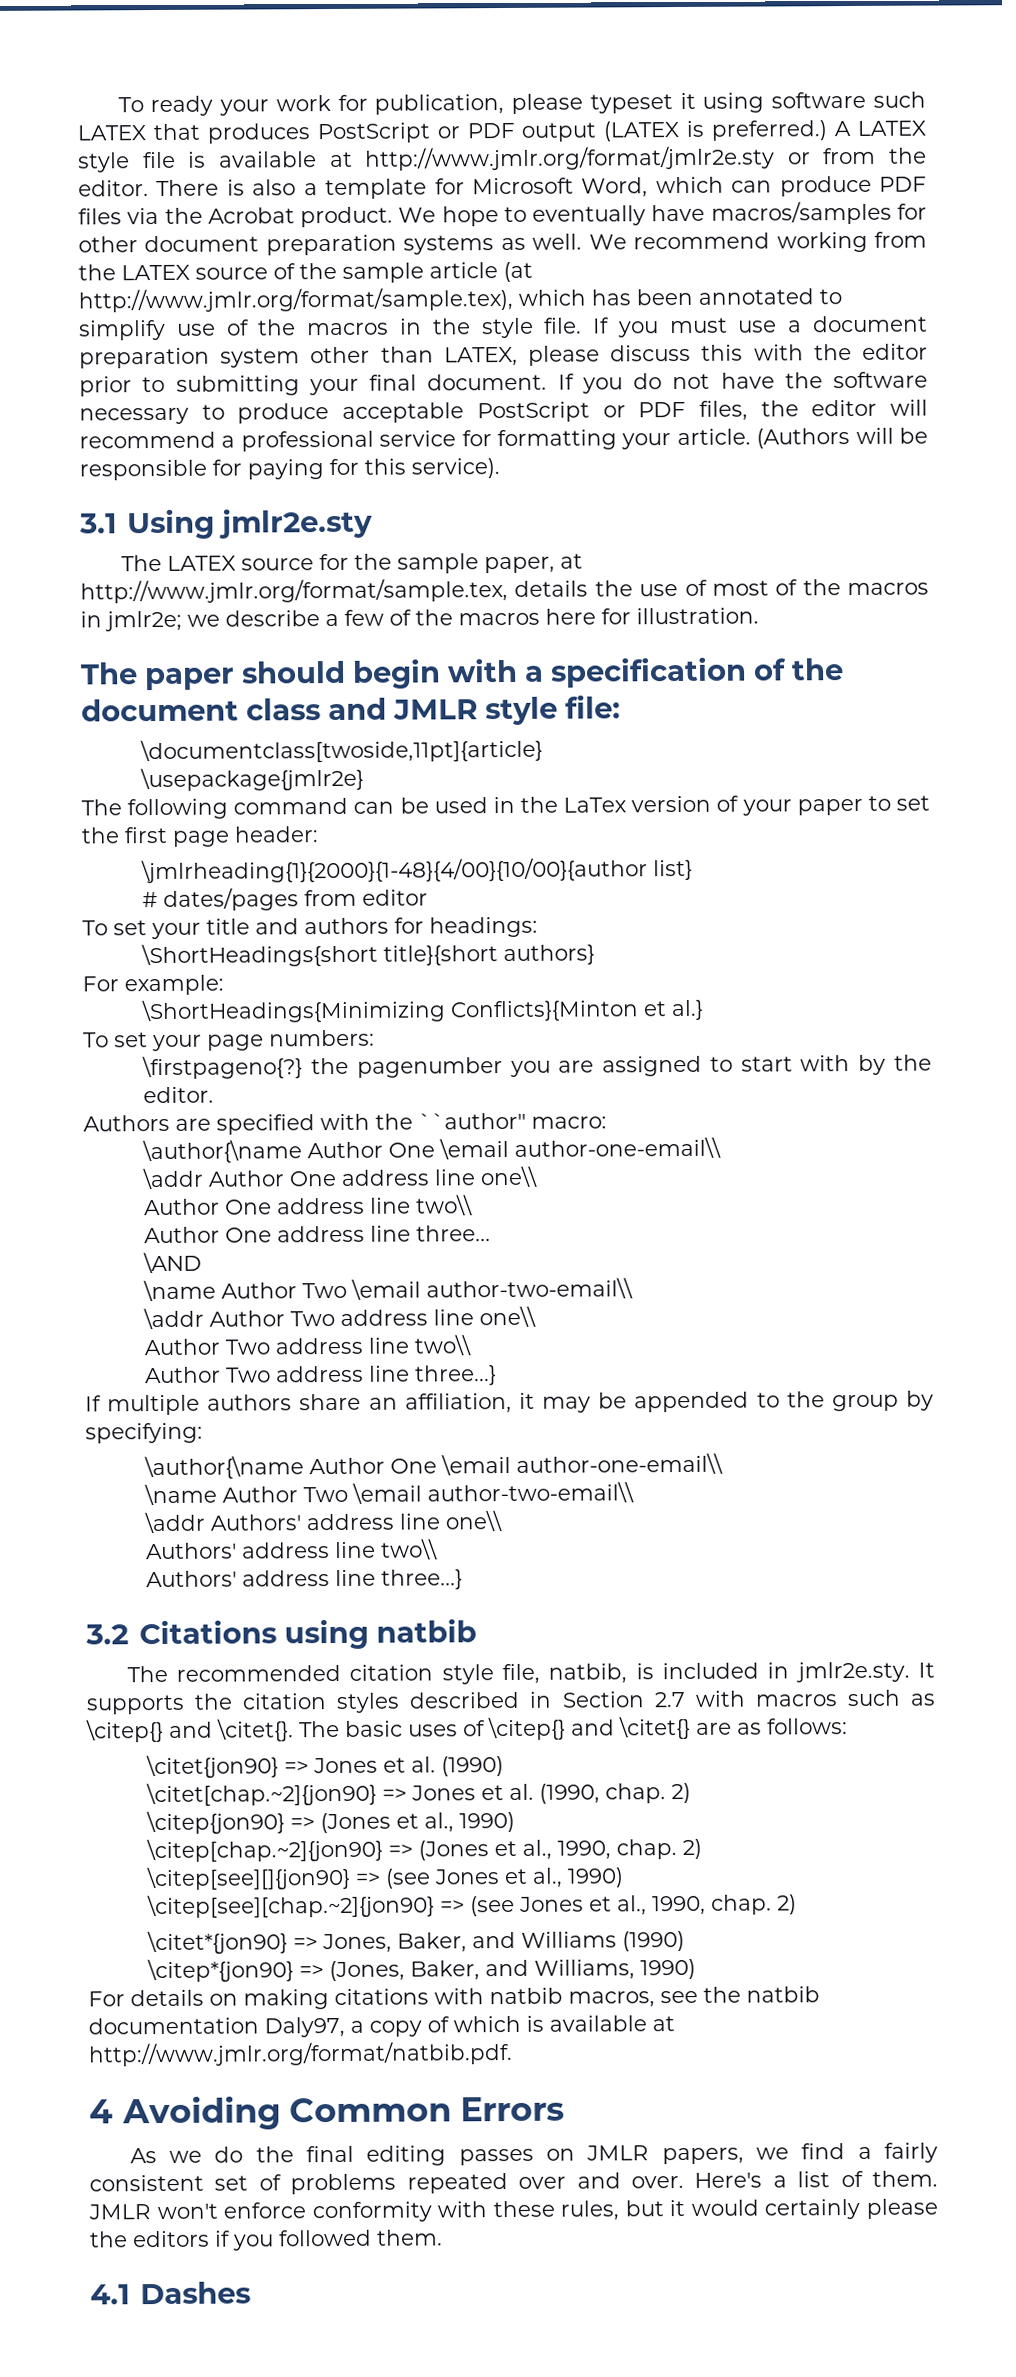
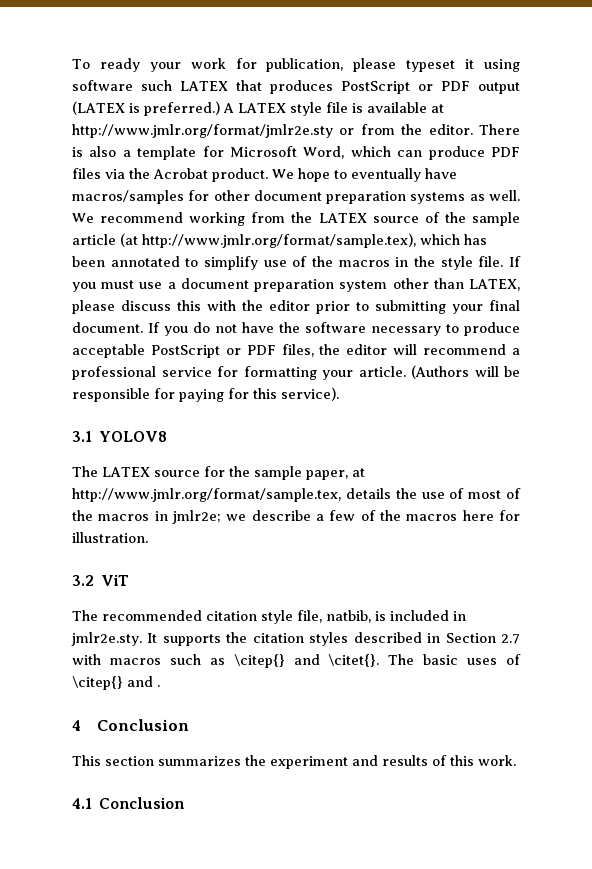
[126,507,373,540] Using jmlr2e.sty -> [99,431,168,442] YOLOV8
[80,656,844,691] [81,694,621,726] [140,737,544,764] [140,766,365,792] [81,795,930,820] [81,826,319,847] [141,857,694,884] [142,887,429,911] [82,916,538,940] [141,942,596,968] [82,974,224,996] [141,998,705,1024] [83,1029,375,1052] [142,1054,932,1080] [143,1086,215,1104] [83,1112,607,1135] [142,1136,722,1164] [142,1165,538,1190] [144,1194,474,1216] [144,1225,492,1244] [143,1251,203,1274] [143,1277,634,1302] [143,1305,537,1330] [144,1334,472,1356] [145,1365,498,1386] [85,1390,935,1416] [85,1422,203,1444] [144,1452,724,1480] [144,1481,635,1506] [144,1510,503,1534] [146,1538,439,1560] [146,1569,464,1590] [85,1618,477,1650] The paper should begin with a specification of the document class and JMLR style file: // \documentclass[twoside,11pt]{article} // \usepackage{jmlr2e} // The following command can be used in the LaTex version of your paper to set the first page header: // \jmlrheading{1}{2000}{1-48}{4/00}{10/00}{author list} // # dates/pages from editor // To set your title and authors for headings: // \ShortHeadings{short title}{short authors} // For example: // \ShortHeadings{Minimizing Conflicts}{Minton et al.} // To set your page numbers: // \firstpageno{?} the pagenumber you are assigned to start with by the editor. // Authors are specified with the ``author'' macro: // \author{\name Author One \email author-one-email\\ // \addr Author One address line one\\ // Author One address line two\\ // Author One address line three... // \AND // \name Author Two \email author-two-email\\ // \addr Author Two address line one\\ // Author Two address line two\\ // Author Two address line three...} // If multiple authors share an affiliation, it may be appended to the group by specifying: // \author{\name Author One \email author-one-email\\ // \name Author Two \email author-two-email\\ // \addr Authors' address line one\\ // Authors' address line two\\ // Authors' address line three...} // 3.2 Citations using natbib -> [72,574,130,586] 3.2 ViT
[619,1715,848,1740] [146,1754,505,1779] [146,1781,692,1807] [146,1810,516,1835] [146,1837,703,1863] [146,1865,625,1891] [147,1893,798,1919] [147,1930,686,1955] [147,1958,697,1983] [88,1986,820,2010] [88,2015,675,2038] [88,2040,513,2067] [89,2096,565,2131] [129,2142,939,2166] [89,2170,938,2195] [88,2198,938,2223] [89,2229,443,2251] \citet{} are as follows: // \citet{jon90} => Jones et al. (1990) // \citet[chap.~2]{jon90} => Jones et al. (1990, chap. 2) // \citep{jon90} => (Jones et al., 1990) // \citep[chap.~2]{jon90} => (Jones et al., 1990, chap. 2) // \citep[see][]{jon90} => (see Jones et al., 1990) // \citep[see][chap.~2]{jon90} => (see Jones et al., 1990, chap. 2) // \citet*{jon90} => Jones, Baker, and Williams (1990) // \citep*{jon90} => (Jones, Baker, and Williams, 1990) // For details on making citations with natbib macros, see the natbib documentation Daly97, a copy of which is available at http://www.jmlr.org/format/natbib.pdf. // 4 Avoiding Common Errors // As we do the final editing passes on JMLR papers, we find a fairly consistent set of problems repeated over and over. Here's a list of them. JMLR won't enforce conformity with these rules, but it would certainly please the editors if you followed them. -> [157,685,160,687] [72,719,189,731] [72,755,516,769] . // 4 Conclusion // This section summarizes the experiment and results of this work.
[139,2281,251,2305] Dashes -> [99,797,186,809] Conclusion

